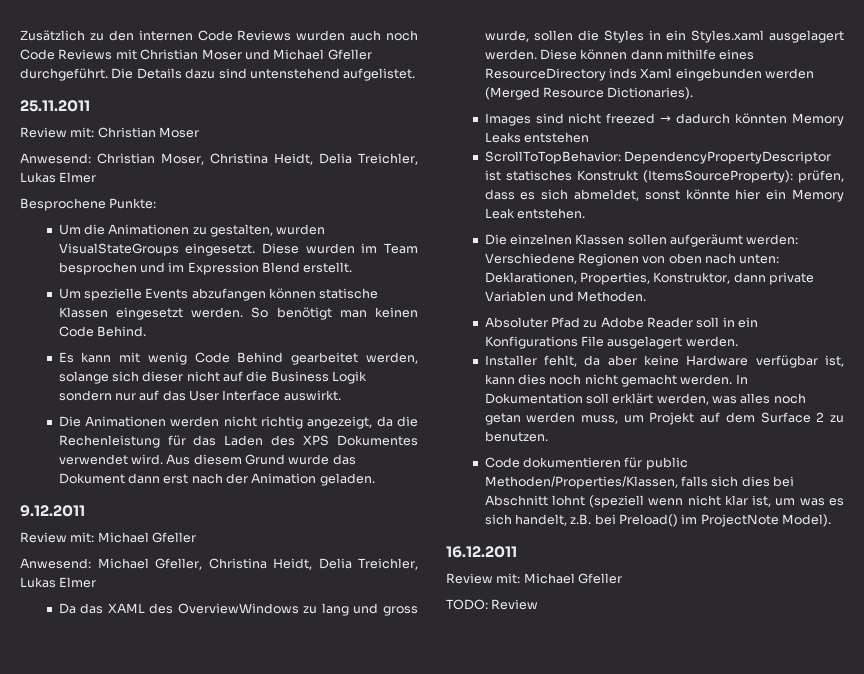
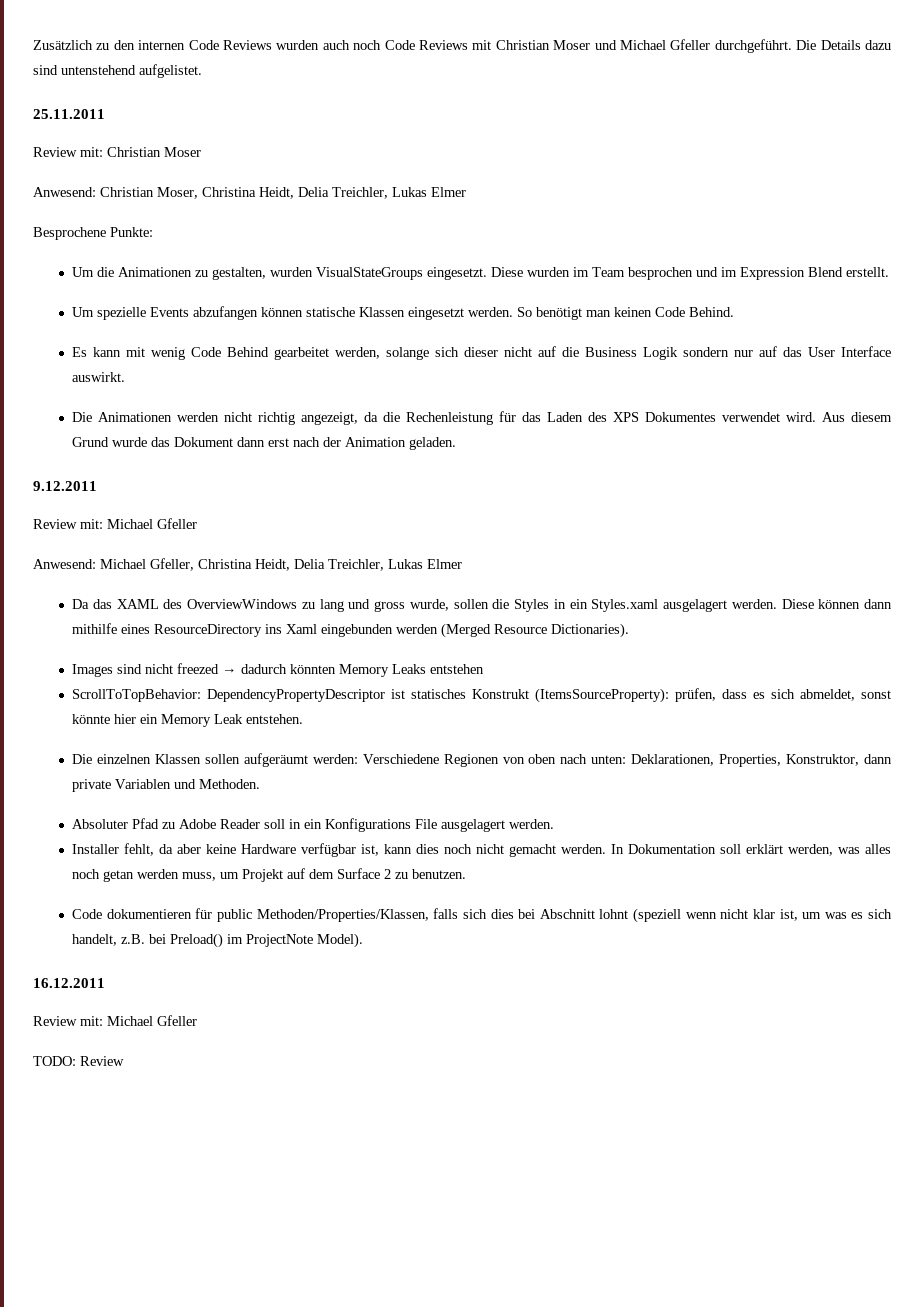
[608,68,637,79] inds -> [265,624,283,634] ins

